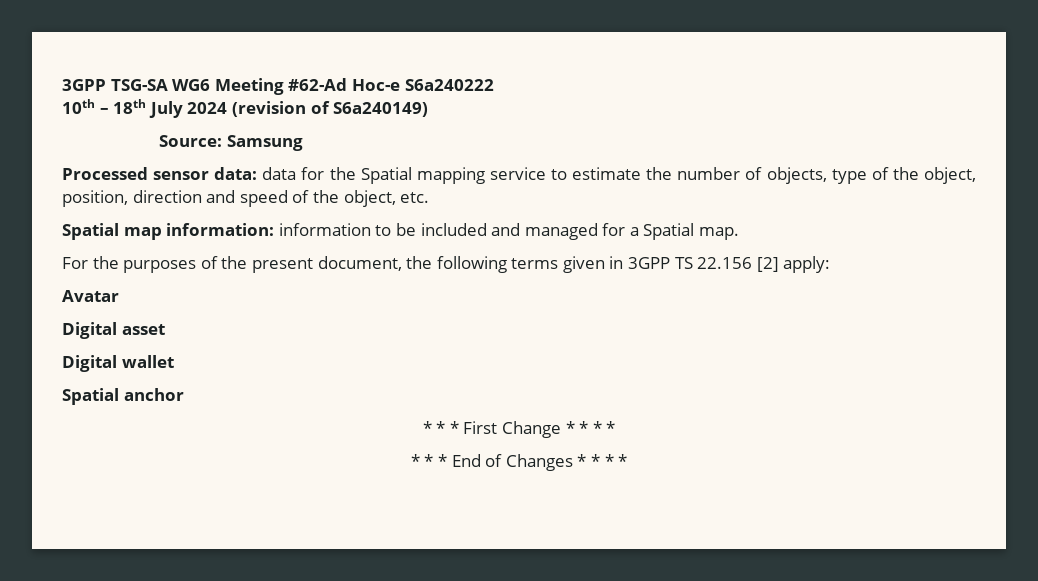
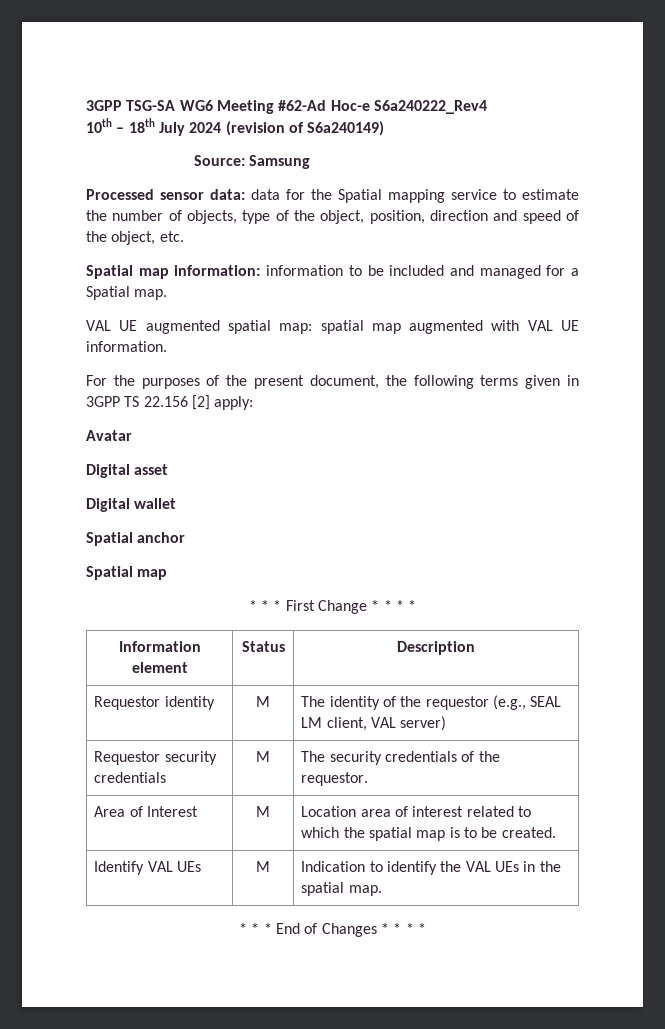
[404,79,494,91] S6a240222 -> [373,100,487,114] S6a240222_Rev4
(740, 233) none -> [86,320,579,334] [86,341,167,352] // VAL UE augmented spatial map: spatial map augmented with VAL UE information.
(184, 394) none -> [86,566,168,580] // Spatial map
(616, 427) none -> [118,641,201,652] [131,662,188,673] [241,641,285,652] [396,641,475,655] [94,696,215,710] [256,696,270,707] [301,695,562,710] [301,716,447,731] [94,751,217,765] [94,772,167,783] [256,751,270,762] [301,751,500,765] [301,772,369,786] [94,806,199,817] [256,806,270,817] [301,806,532,817] [301,827,556,841] [94,861,202,875] [256,861,270,872] [301,861,561,875] [301,882,382,896] // Information element | Status | Description // Requestor identity | M | The identity of the requestor (e.g., SEAL LM client, VAL server) // Requestor security credentials | M | The security credentials of the requestor. // Area of Interest | M | Location area of interest related to which the spatial map is to be created. // Identify VAL UEs | M | Indication to identify the VAL UEs in the spatial map.

